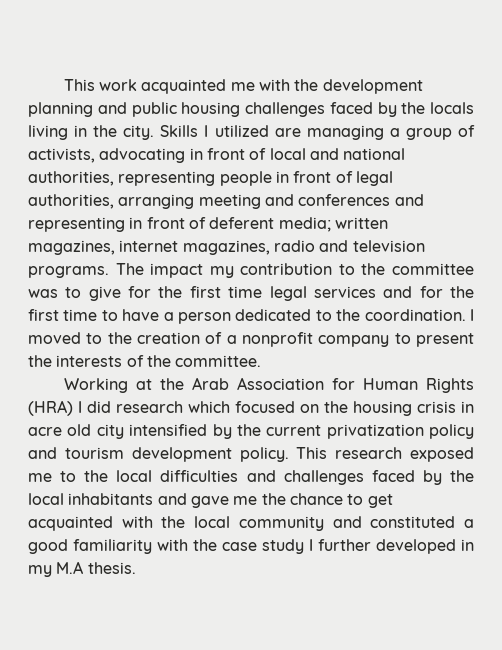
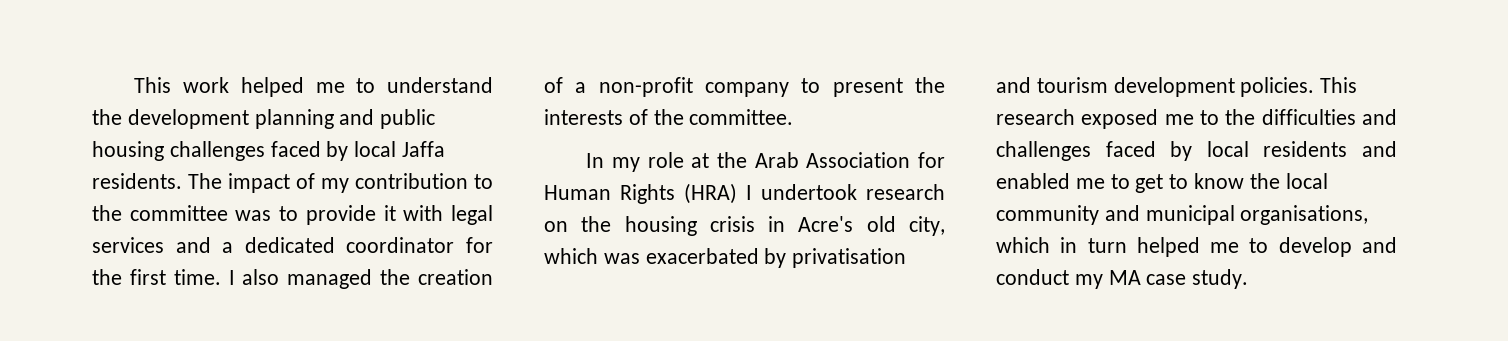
[141,79,291,94] acquainted me with -> [240,77,493,97] helped me to understand
[401,102,474,114] [28,125,475,140] [28,148,406,163] [28,171,393,186] [28,194,424,209] [28,217,388,232] [28,240,425,255] [28,266,109,278] the locals living in the city. Skills I utilized are managing a group of activists, advocating in front of local and national authorities, representing people in front of legal authorities, arranging meeting and conferences and representing in front of deferent media; written magazines, internet magazines, radio and television programs. -> [354,141,446,157] [92,173,182,189] local Jaffa residents.
(204, 270) none -> [296,173,315,189] of
[88,286,475,301] [28,309,474,324] [28,332,103,344] give for the first time legal services and for the first time to have a person dedicated to the coordination. I moved to -> [305,205,494,225] [92,237,493,253] [92,269,373,289] provide it with legal services and a dedicated coordinator for the first time. I also managed
[242,332,313,347] nonprofit -> [598,77,693,97] non-profit
[63,378,128,393] Working -> [586,152,684,172] In my role
[87,401,295,413] did research which focused -> [761,184,945,200] undertook research
[28,424,474,439] acre old city intensified by the current privatization policy -> [798,216,945,236] [544,248,907,268] Acre's old city, which was exacerbated by privatisation
[239,447,289,462] policy. -> [1240,77,1315,97] policies.
[116,470,153,482] local -> (1256, 117) none
[449,470,474,482] [28,493,393,508] [28,516,475,531] [28,539,474,554] [28,561,136,577] the local inhabitants and gave me the chance to get acquainted with the local community and constituted a good familiarity with the case study I further developed in my M.A thesis. -> [1206,141,1397,157] [996,173,1328,193] [996,205,1369,225] [996,237,1397,257] [996,269,1249,289] local residents and enabled me to get to know the local community and municipal organisations, which in turn helped me to develop and conduct my MA case study.

